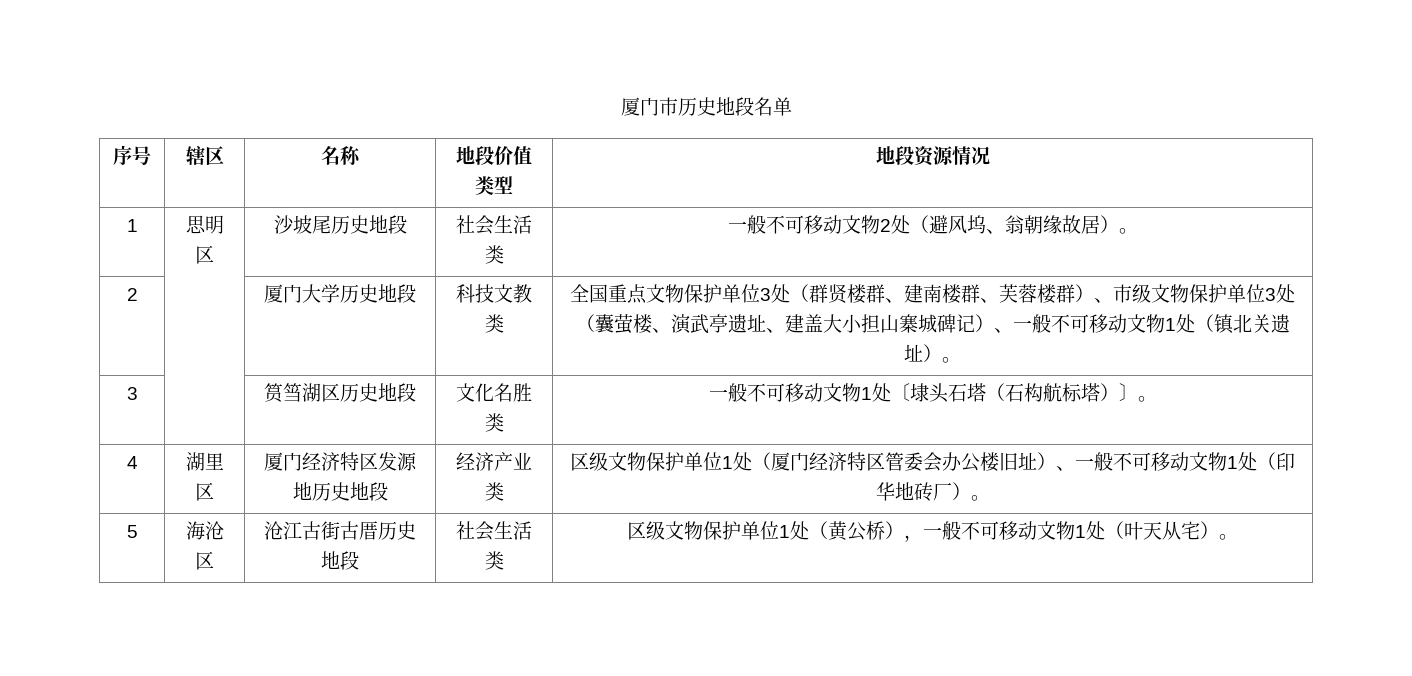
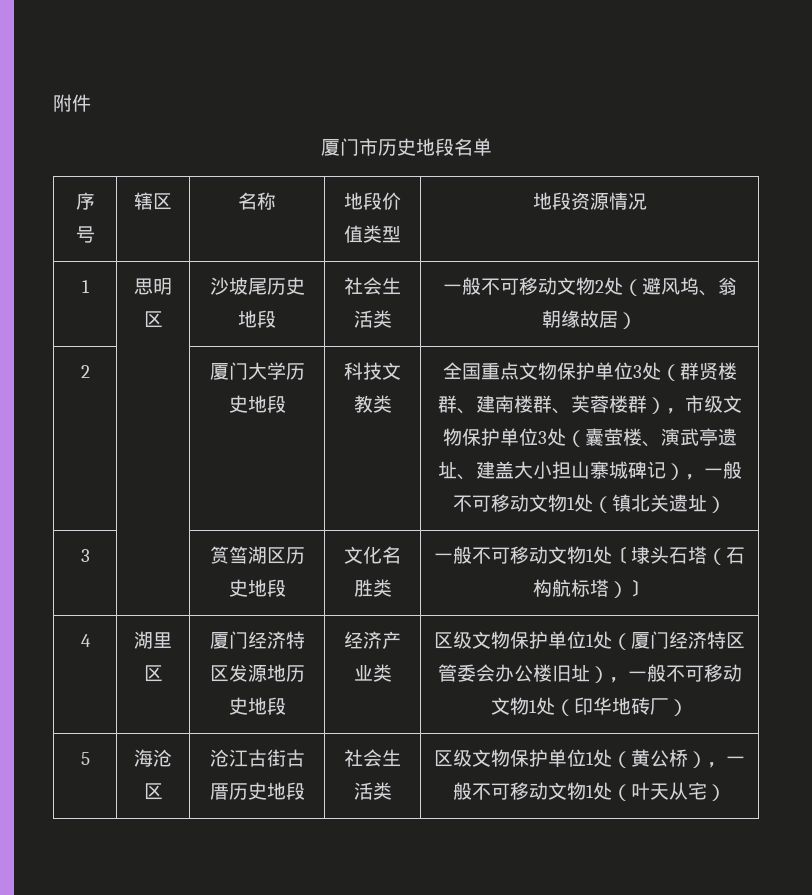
(620, 106) none -> [53,94,91,112] 附件 //
[1118,228,1138,234] 。 -> (637, 320) none
[1094,298,1113,303] 、 -> [665,408,685,414] ，
[993,328,1013,333] 、 -> [684,474,704,480] ，
[942,357,961,363] 。 -> (726, 504) none
[1137,396,1157,402] 。 -> (647, 588) none
[1056,466,1075,471] 、 -> [608,677,628,683] ，
[970,495,990,501] 。 -> (688, 707) none
[1219,534,1238,540] 。 -> (726, 792) none

